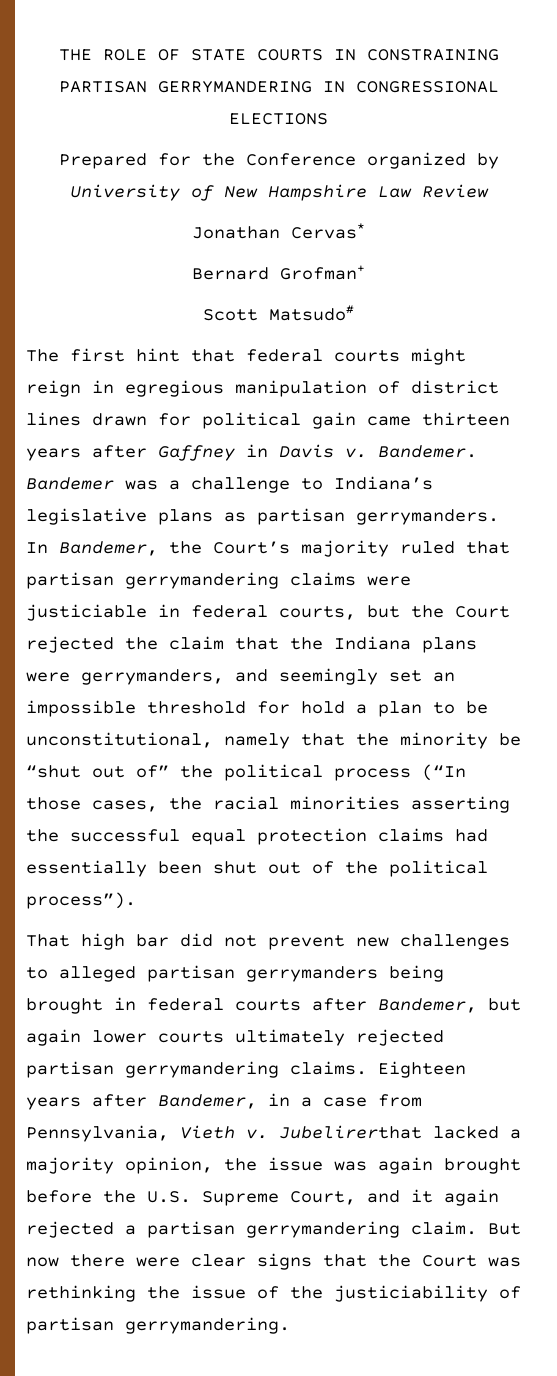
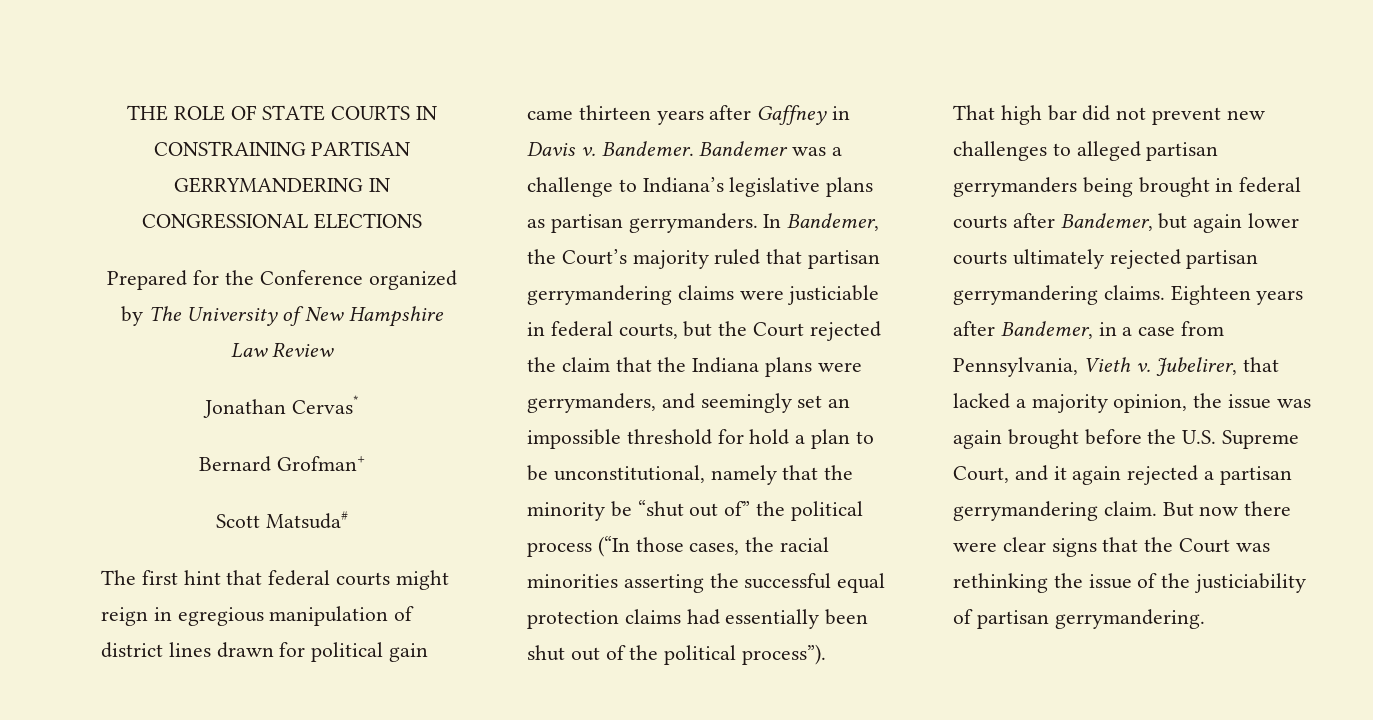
(499, 161) none -> [148,306,182,321] The
[269,305,354,321] Matsudo# -> [265,511,348,529] Matsuda#
[279,1125,422,1139] Jubelirerthat -> [1156,357,1280,376] Jubelirer, that

